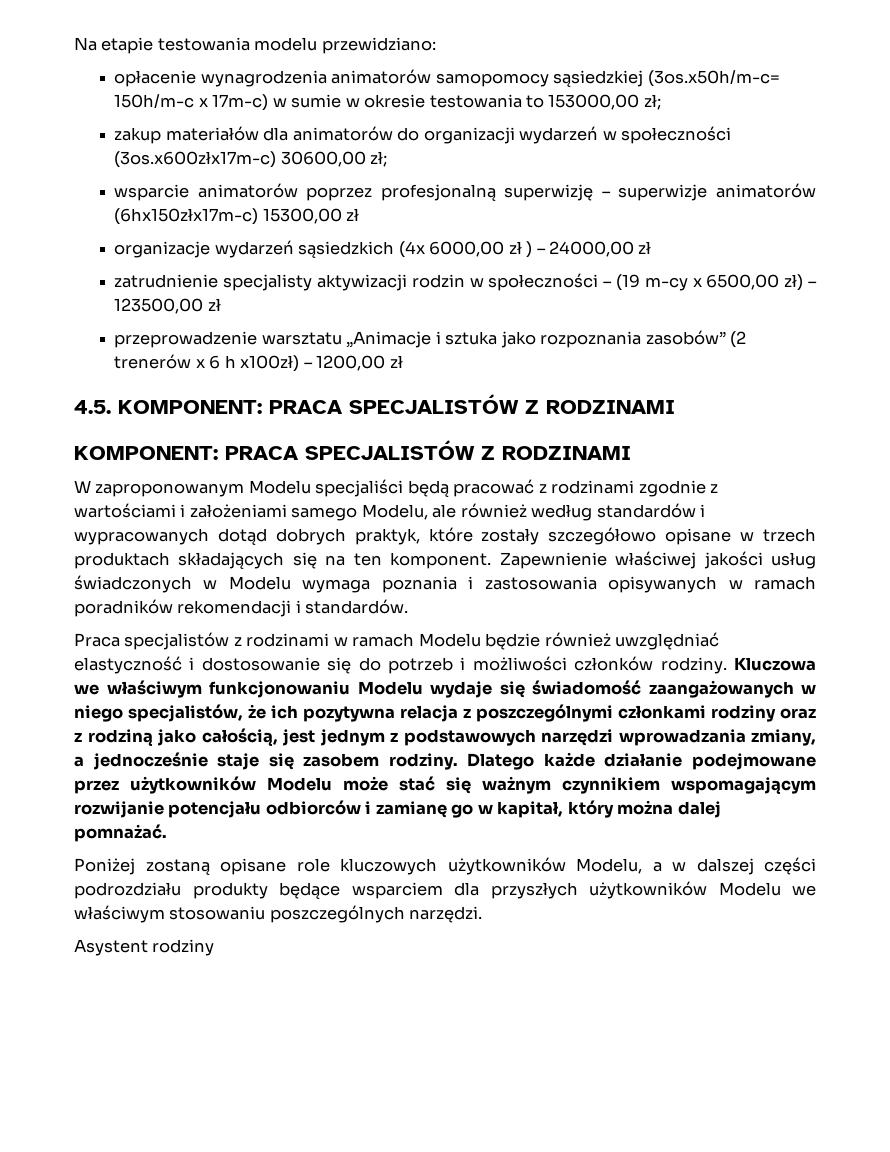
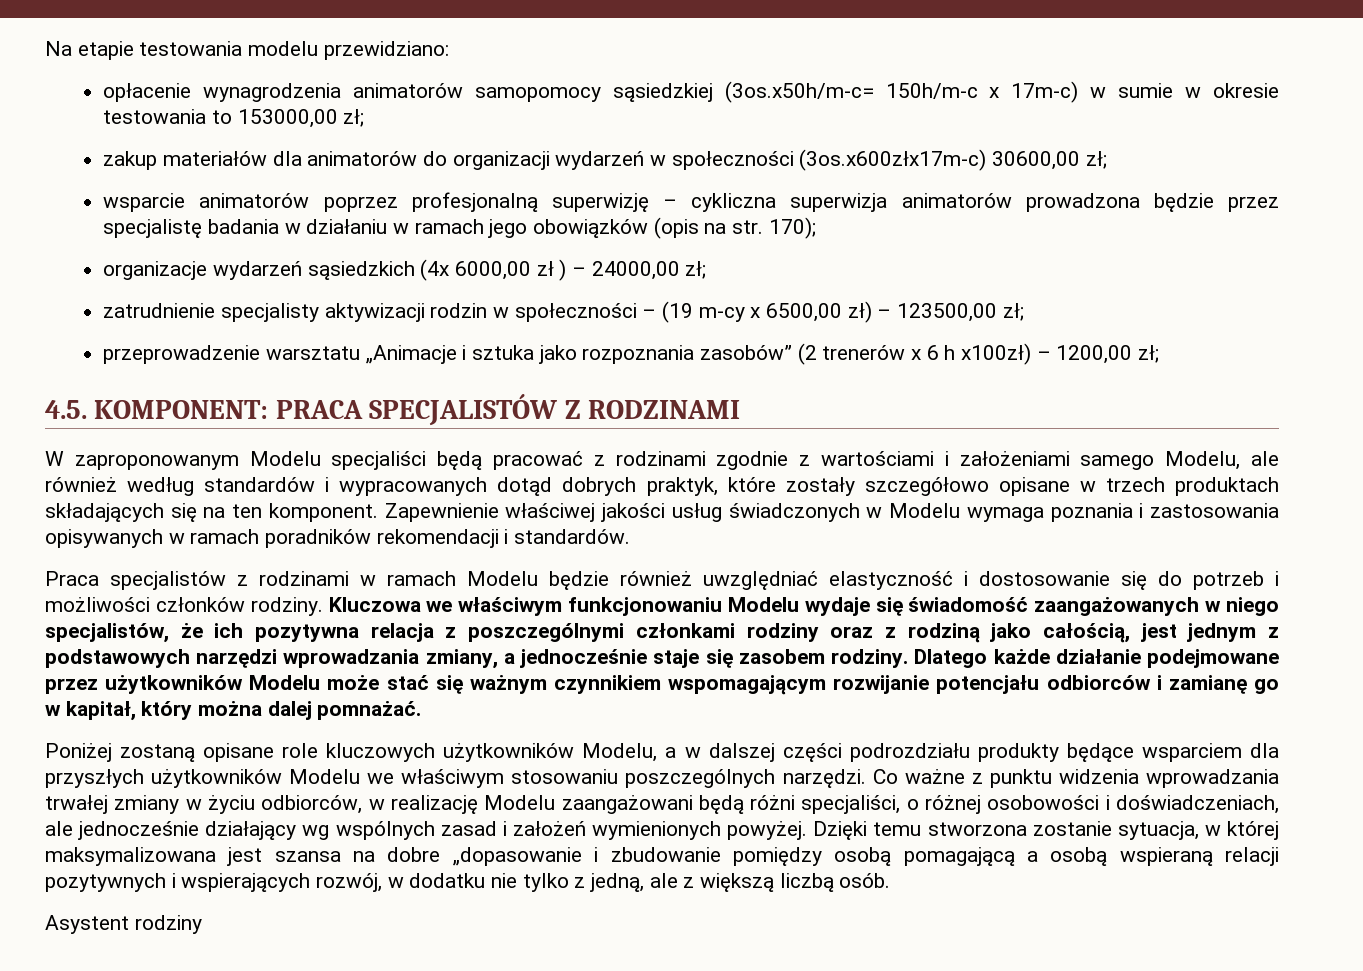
[618,183,817,201] [114,208,360,225] superwizje animatorów (6hx150złx17m-c) 15300,00 zł -> [691,193,1280,212] [103,217,816,239] cykliczna superwizja animatorów prowadzona będzie przez specjalistę badania w działaniu w ramach jego obowiązków (opis na str. 170);
[638,241,652,254] zł -> [685,261,707,279] zł;
[207,298,221,311] zł -> [1002,303,1024,321] zł;
[389,355,403,368] zł -> [1137,345,1159,363] zł;
[74,440,631,460] // KOMPONENT: PRACA SPECJALISTÓW Z RODZINAMI -> (741, 409) none
(483, 914) none -> [872,769,1280,788] [45,795,1279,814] [45,821,1279,840] [45,847,1280,866] [45,873,891,892] Co ważne z punktu widzenia wprowadzania trwałej zmiany w życiu odbiorców, w realizację Modelu zaangażowani będą różni specjaliści, o różnej osobowości i doświadczeniach, ale jednocześnie działający wg wspólnych zasad i założeń wymienionych powyżej. Dzięki temu stworzona zostanie sytuacja, w której maksymalizowana jest szansa na dobre „dopasowanie i zbudowanie pomiędzy osobą pomagającą a osobą wspieraną relacji pozytywnych i wspierających rozwój, w dodatku nie tylko z jedną, ale z większą liczbą osób.

